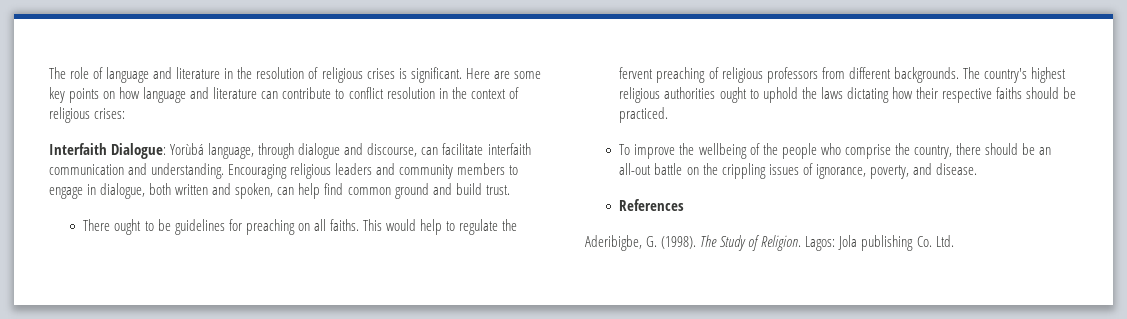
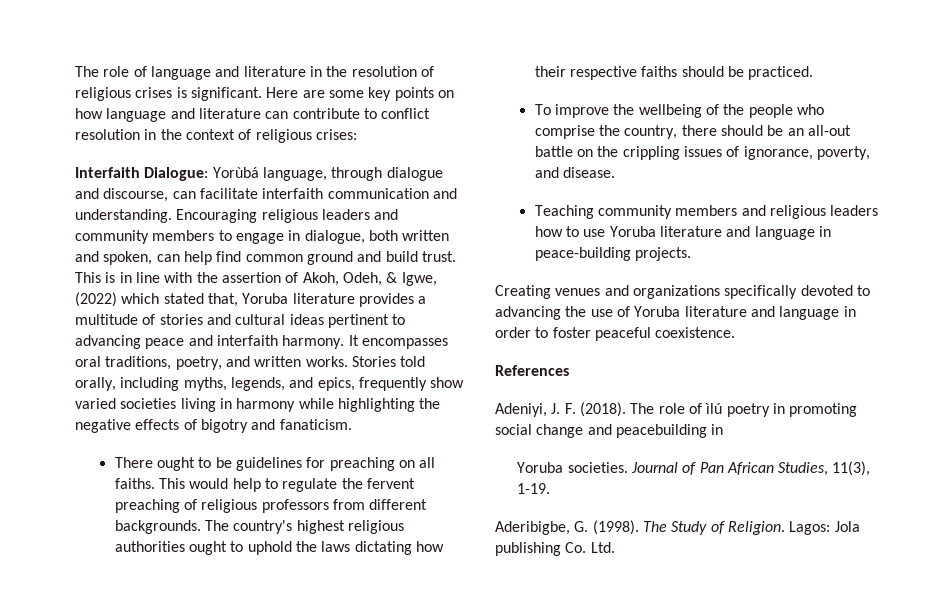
(510, 190) none -> [75,272,437,286] [75,292,427,307] [75,314,406,328] [75,335,448,349] [75,356,426,370] [75,377,465,391] [75,398,441,412] [75,419,352,433] This is in line with the assertion of Akoh, Odeh, & Igwe, (2022) which stated that, Yoruba literature provides a multitude of stories and cultural ideas pertinent to advancing peace and interfaith harmony. It encompasses oral traditions, poetry, and written works. Stories told orally, including myths, legends, and epics, frequently show varied societies living in harmony while highlighting the negative effects of bigotry and fanaticism.
[619,199,685,211] References -> [534,205,879,219] [534,226,832,240] [534,247,692,261] [495,285,870,299] [495,306,856,320] [495,327,736,341] [495,365,569,376] [495,402,858,417] [495,424,724,438] [517,461,871,476] [517,483,551,494] Teaching community members and religious leaders how to use Yoruba literature and language in peace-building projects. // Creating venues and organizations specifically devoted to advancing the use of Yoruba literature and language in order to foster peaceful coexistence. // References // Adeniyi, J. F. (2018). The role of ìlú poetry in promoting social change and peacebuilding in // Yoruba societies. Journal of Pan African Studies, 11(3), 1-19.

